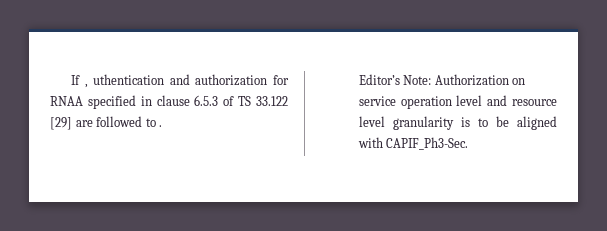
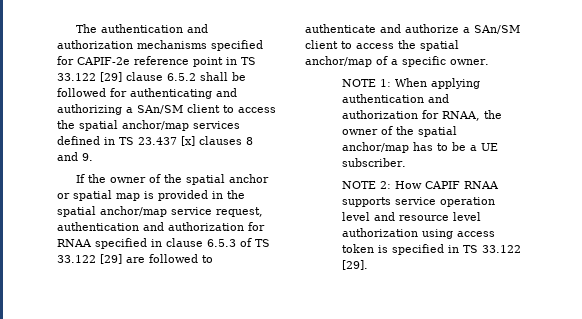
[71,74,165,88] If , uthentication -> [75,24,208,33] [57,40,263,51] [57,56,256,67] [57,72,246,82] [57,88,237,99] [57,104,276,115] [57,120,240,131] [57,136,253,146] [57,152,93,161] [75,174,269,185] [57,190,245,201] [57,206,263,217] [57,222,139,231] The authentication and authorization mechanisms specified for CAPIF-2e reference point in TS 33.122 [29] clause 6.5.2 shall be followed for authenticating and authorizing a SAn/SM client to access the spatial anchor/map services defined in TS 23.437 [x] clauses 8 and 9. // If the owner of the spatial anchor or spatial map is provided in the spatial anchor/map service request, authentication
[159,125,163,127] [358,74,526,86] . // Editor’s Note: Authorization on -> [305,24,520,34] [305,40,459,51] [305,56,489,67] [341,78,480,89] [341,94,449,103] [341,110,502,121] [341,126,457,137] [341,142,498,153] [341,158,406,167] [341,181,499,189] [341,197,391,207] authenticate and authorize a SAn/SM client to access the spatial anchor/map of a specific owner. // NOTE 1: When applying authentication and authorization for RNAA, the owner of the spatial anchor/map has to be a UE subscriber. // NOTE 2: How CAPIF RNAA supports
[392,116,557,130] [357,137,469,150] granularity is to be aligned with CAPIF_Ph3-Sec. -> [341,228,495,239] [341,244,521,255] [341,260,368,270] authorization using access token is specified in TS 33.122 [29].

